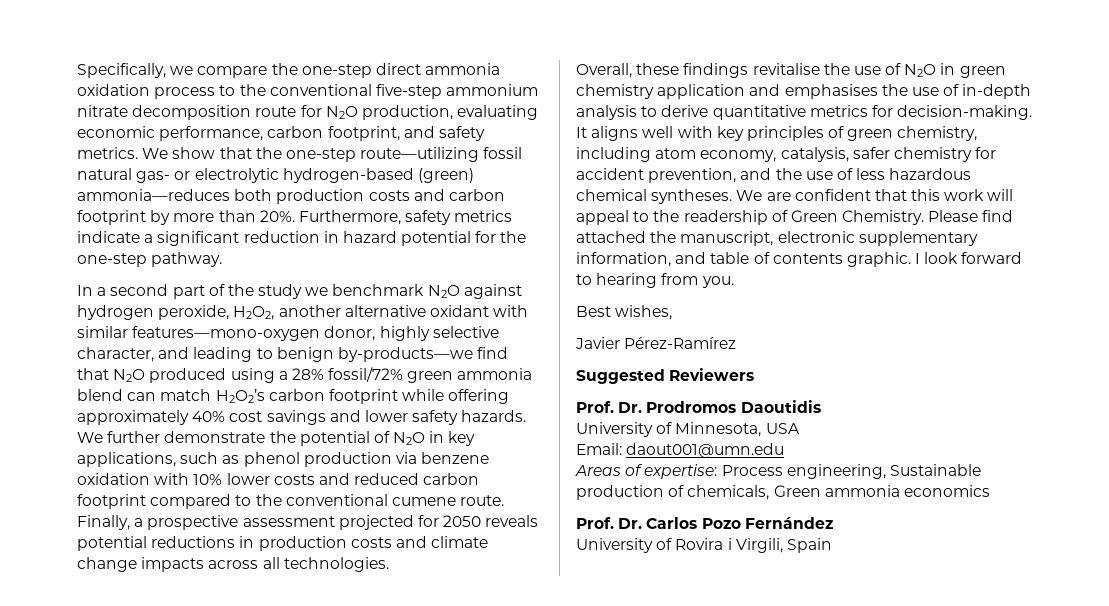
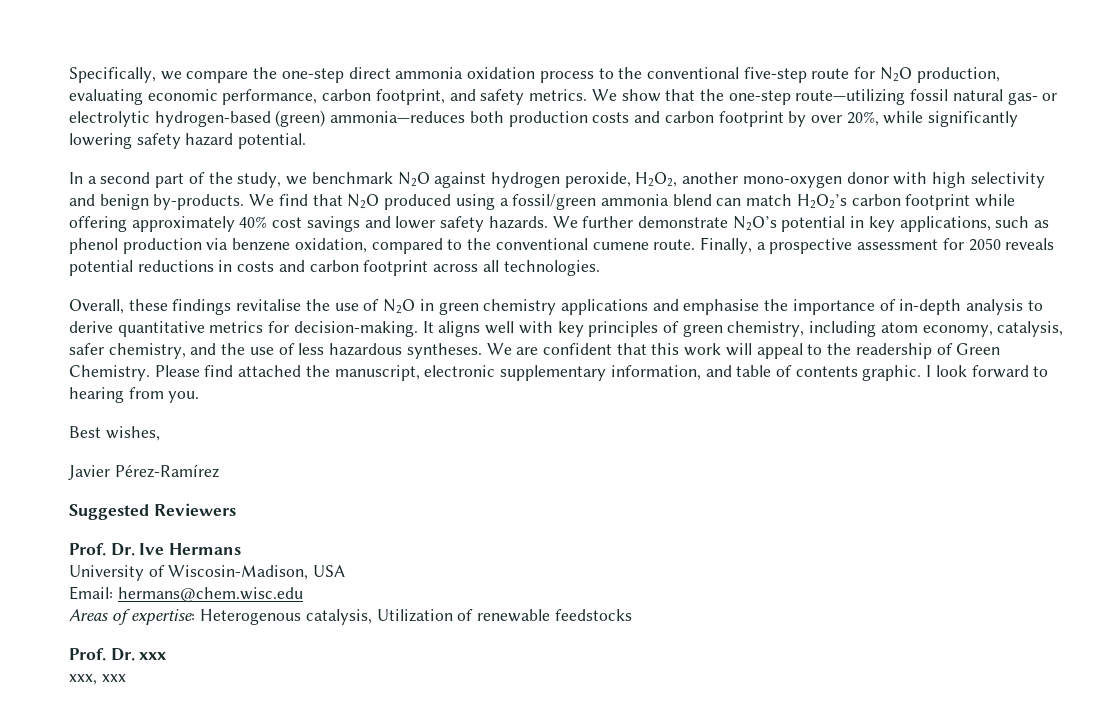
[446,84,539,96] [77,105,252,120] ammonium nitrate decomposition -> (807, 75) none
[173,210,513,225] [77,231,527,246] [77,252,223,267] more than 20%. Furthermore, safety metrics indicate a significant reduction in hazard potential for the one-step pathway. -> [810,111,1019,127] [69,133,307,149] over 20%, while significantly lowering safety hazard potential.
[258,284,303,299] study -> [237,172,282,188] study,
[344,305,529,317] [77,326,499,341] [77,347,473,362] alternative oxidant with similar features—mono-oxygen donor, highly selective character, and leading to benign by-products—we -> [742,172,1045,188] [69,194,275,210] mono-oxygen donor with high selectivity and benign by-products. We
[291,367,454,383] 28% fossil/72% green -> [512,194,597,210] fossil/green
[269,431,426,446] the potential of N2O -> [732,216,846,232] N2O’s potential
[77,473,480,485] [77,494,146,509] oxidation with 10% lower costs and reduced carbon footprint -> [294,238,367,253] oxidation,
[338,515,414,530] projected -> (939, 244) none
[258,536,489,551] [77,557,205,572] production costs and climate change impacts -> [237,260,429,276] costs and carbon footprint
[657,84,939,99] application and emphasises the use -> [560,299,875,315] applications and emphasise the importance
[893,147,997,162] [576,168,737,183] chemistry for accident prevention, -> [108,343,186,359] chemistry,
[576,189,647,201] chemical -> (403, 349) none
[646,400,821,413] [576,422,762,437] Prodromos Daoutidis // University of Minnesota, -> [139,543,242,555] [69,565,309,581] Ive Hermans // University of Wiscosin-Madison,
[626,443,785,458] daout001@umn.edu -> [117,587,303,602] hermans@chem.wisc.edu
[721,464,981,479] [576,485,990,500] [576,517,833,529] [576,538,832,553] Process engineering, Sustainable production of chemicals, Green ammonia economics // Prof. Dr. Carlos Pozo Fernández // University of Rovira i Virgili, Spain -> [200,609,632,625] [69,648,167,661] [69,674,126,685] Heterogenous catalysis, Utilization of renewable feedstocks // Prof. Dr. xxx // xxx, xxx

